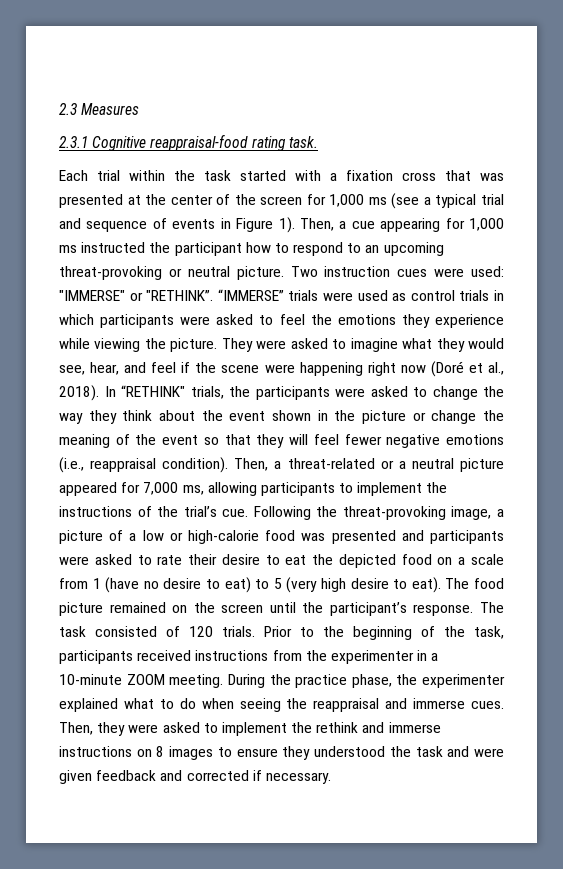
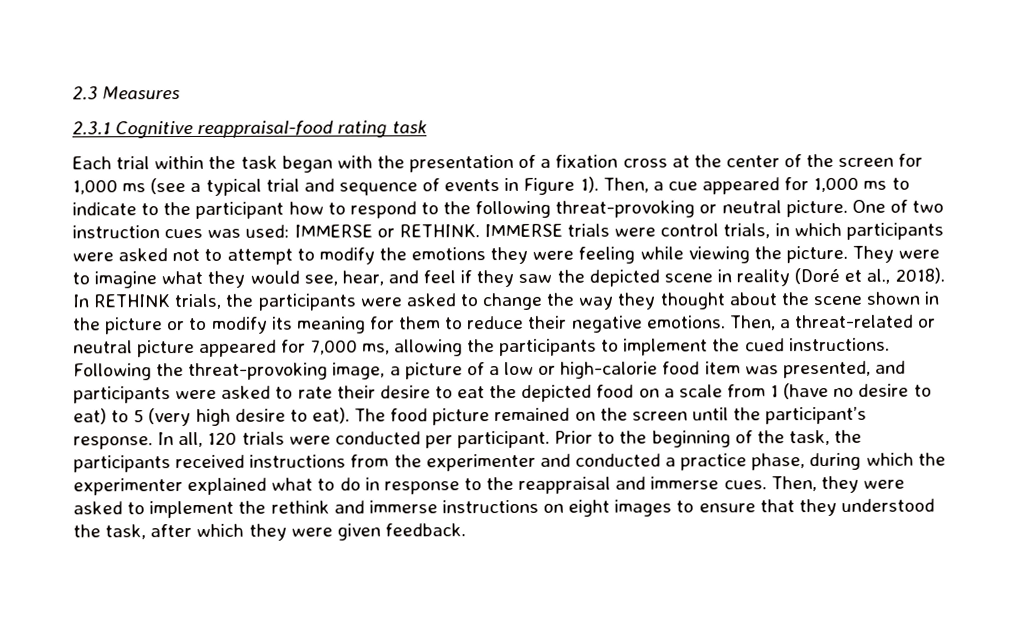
[288,136,318,148] task. -> [391,120,427,134] task
[240,170,504,181] [59,194,123,208] started with a fixation cross that was presented -> [281,154,668,173] began with the presentation of a fixation cross
[380,218,505,232] [59,242,146,253] appearing for 1,000 ms instructed -> [702,176,910,195] [72,202,160,216] appeared for 1,000 ms to indicate to
[365,242,444,256] an upcoming -> [443,200,552,219] the following
[290,266,504,277] [59,289,490,301] Two instruction cues were used: "IMMERSE" or "RETHINK”. “IMMERSE” trials were used as control trials -> [851,199,945,213] [72,223,771,239] One of two instruction cues was used: IMMERSE or RETHINK. IMMERSE trials were control trials,
[259,314,305,325] to feel -> [172,247,375,265] not to attempt to modify
[434,314,504,328] experience -> [532,246,636,264] were feeling
[290,338,328,349] asked -> (941, 254) none
[195,362,426,376] the scene were happening right now -> [476,269,791,288] they saw the depicted scene in reality
[121,385,185,397] “RETHINK" -> [93,294,171,308] RETHINK
[122,410,153,421] think -> [659,292,725,310] thought
[229,411,266,421] event -> [812,295,862,306] scene
[431,410,505,424] [59,434,504,448] [59,457,229,473] change the meaning of the event so that they will feel fewer negative emotions (i.e., reappraisal condition). -> [189,315,726,334] to modify its meaning for them to reduce their negative emotions.
[398,461,406,469] a -> (937, 323) none
(257, 489) none -> [466,339,495,353] the
[59,506,249,517] instructions of the trial’s cue. -> [744,337,890,352] cued instructions.
[301,530,396,544] was presented -> [704,360,871,379] item was presented,
[479,602,504,613] [59,626,255,637] The task consisted of 120 trials. -> [157,430,551,449] In all, 120 trials were conducted per participant.
(504, 632) none -> [834,429,863,443] the
[417,650,439,661] [59,674,392,688] in a 10-minute ZOOM meeting. During the practice phase, -> [539,452,914,471] and conducted a practice phase, during which
[201,698,281,712] when seeing -> [364,477,482,495] in response to
[156,746,165,757] 8 -> [568,499,611,517] eight
(278, 752) none -> [759,499,795,513] that
[415,746,504,757] [59,770,331,784] task and were given feedback and corrected if necessary. -> [105,523,466,541] task, after which they were given feedback.

